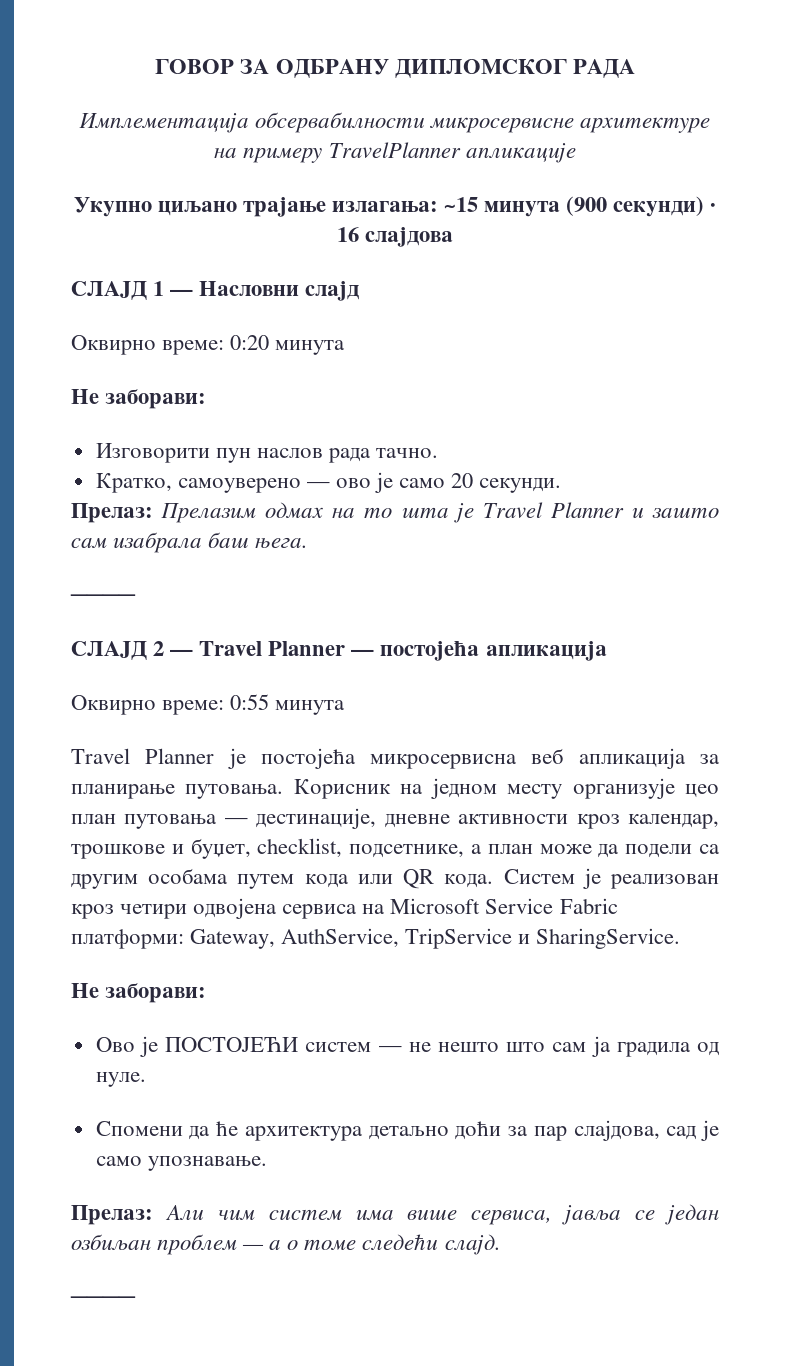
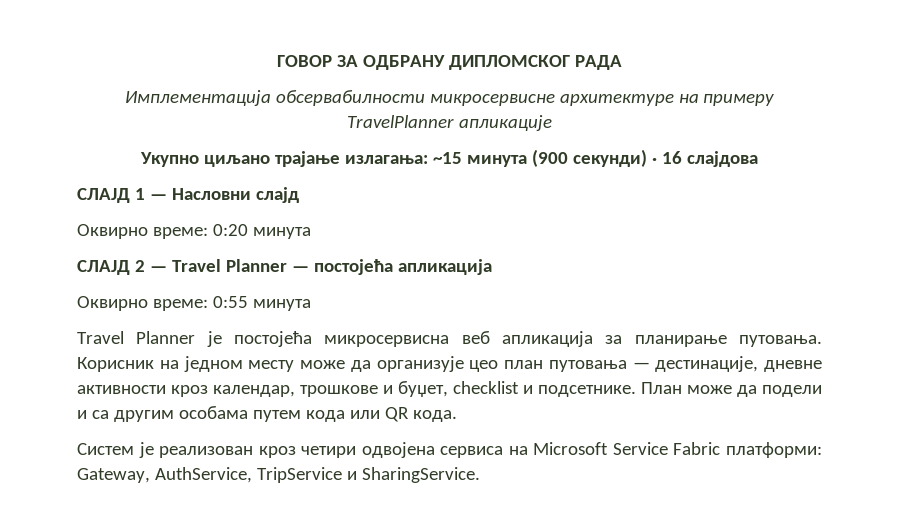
[71,389,207,409] [95,443,439,463] [95,472,562,493] [71,502,720,523] [71,532,309,553] [70,594,136,602] // Не заборави: // Изговорити пун наслов рада тачно. // Кратко, самоуверено — ово је само 20 секунди. // Прелаз: Прелазим одмах на то шта је Travel Planner и зашто сам изабрала баш њега. // ──── -> (311, 233) none
(563, 791) none -> [300,360,371,372] може да
[257,838,533,858] checklist, подсетнике, а план -> [453,381,682,397] checklist и подсетнике. План
(693, 851) none -> [77,410,87,419] и
(494, 881) none -> (457, 416) //
[71,983,207,1003] [95,1036,719,1057] [95,1072,146,1087] [95,1120,720,1141] [95,1156,267,1171] [71,1204,719,1225] [71,1234,501,1255] [70,1296,136,1304] // Не заборави: // Ово је ПОСТОЈЕЋИ систем — не нешто што сам ја градила од нуле. // Спомени да ће архитектура детаљно доћи за пар слајдова, сад је само упознавање. // Прелаз: Али чим систем има више сервиса, јавља се један озбиљан проблем — а о томе следећи слајд. // ──── -> (480, 475) none

